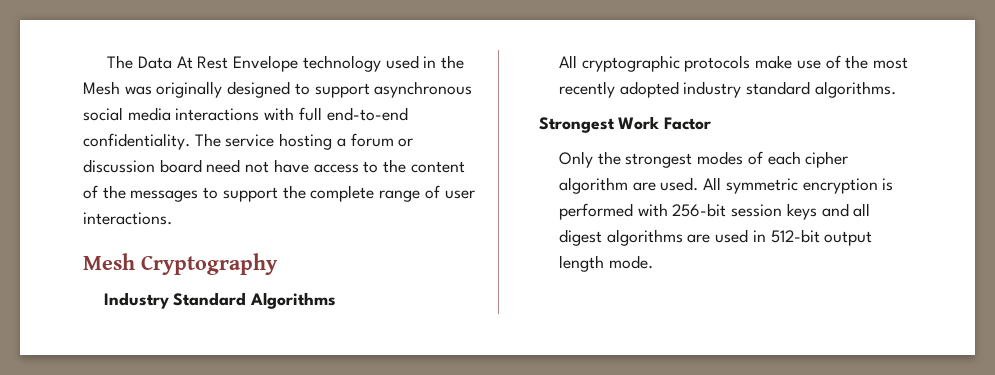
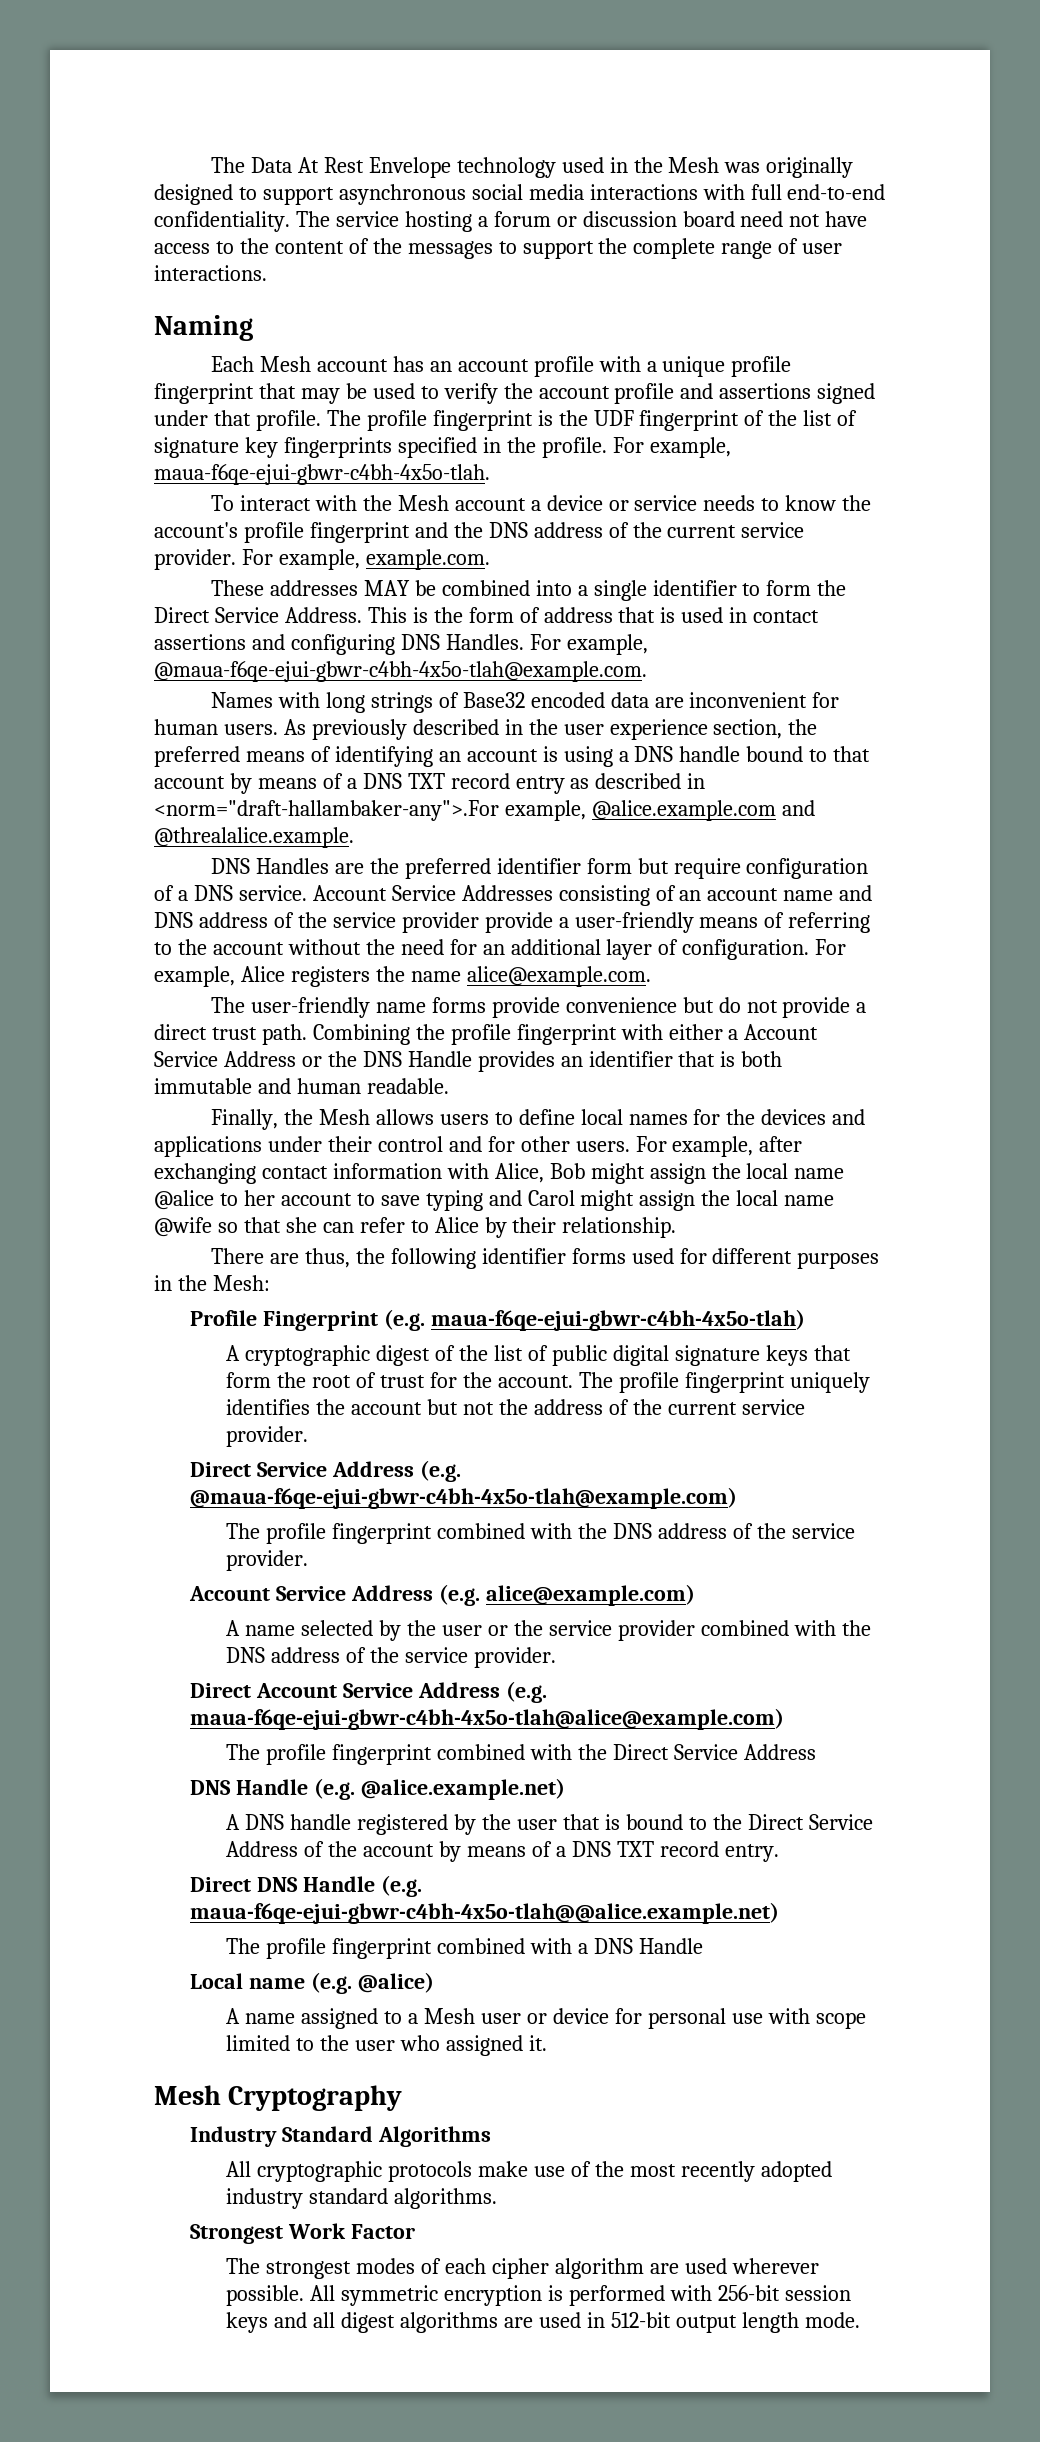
(172, 218) none -> [154,315,253,341] [210,356,792,377] [154,383,876,404] [154,410,858,431] [154,437,731,458] [154,464,490,485] [210,495,872,511] [154,522,805,543] [154,549,490,570] [210,580,847,601] [154,607,820,623] [154,634,648,655] [154,661,647,682] [210,692,840,713] [154,719,818,740] [154,746,871,767] [154,773,706,794] [154,800,815,821] [154,827,354,848] [210,858,869,879] [154,885,873,906] [154,912,871,933] [154,939,847,960] [154,966,651,987] [210,997,867,1018] [154,1024,819,1045] [154,1051,783,1072] [154,1078,449,1094] [210,1109,866,1130] [154,1136,803,1157] [154,1163,845,1184] [154,1190,835,1211] [154,1217,677,1238] [210,1248,880,1269] [154,1275,270,1291] [190,1309,806,1331] [226,1345,851,1366] [226,1372,870,1393] [226,1399,805,1415] [226,1426,309,1447] [190,1460,462,1482] [190,1487,738,1509] [226,1523,855,1544] [226,1550,309,1571] [189,1584,695,1606] [226,1620,871,1641] [226,1647,557,1668] [190,1681,547,1703] [190,1708,785,1730] [226,1744,816,1765] [190,1778,566,1800] [226,1814,873,1835] [226,1841,779,1862] [190,1875,423,1897] [190,1902,780,1924] [226,1938,703,1959] [190,1972,435,1994] [226,2008,866,2029] [226,2035,548,2056] // Naming // Each Mesh account has an account profile with a unique profile fingerprint that may be used to verify the account profile and assertions signed under that profile. The profile fingerprint is the UDF fingerprint of the list of signature key fingerprints specified in the profile. For example, maua-f6qe-ejui-gbwr-c4bh-4x5o-tlah. // To interact with the Mesh account a device or service needs to know the account's profile fingerprint and the DNS address of the current service provider. For example, example.com. // These addresses MAY be combined into a single identifier to form the Direct Service Address. This is the form of address that is used in contact assertions and configuring DNS Handles. For example, @maua-f6qe-ejui-gbwr-c4bh-4x5o-tlah@example.com. // Names with long strings of Base32 encoded data are inconvenient for human users. As previously described in the user experience section, the preferred means of identifying an account is using a DNS handle bound to that account by means of a DNS TXT record entry as described in <norm="draft-hallambaker-any">.For example, @alice.example.com and @threalalice.example. // DNS Handles are the preferred identifier form but require configuration of a DNS service. Account Service Addresses consisting of an account name and DNS address of the service provider provide a user-friendly means of referring to the account without the need for an additional layer of configuration. For example, Alice registers the name alice@example.com. // The user-friendly name forms provide convenience but do not provide a direct trust path. Combining the profile fingerprint with either a Account Service Address or the DNS Handle provides an identifier that is both immutable and human readable. // Finally, the Mesh allows users to define local names for the devices and applications under their control and for other users. For example, after exchanging contact information with Alice, Bob might assign the local name @alice to her account to save typing and Carol might assign the local name @wife so that she can refer to Alice by their relationship. // There are thus, the following identifier forms used for different purposes in the Mesh: // Profile Fingerprint (e.g. maua-f6qe-ejui-gbwr-c4bh-4x5o-tlah) // A cryptographic digest of the list of public digital signature keys that form the root of trust for the account. The profile fingerprint uniquely identifies the account but not the address of the current service provider. // Direct Service Address (e.g. @maua-f6qe-ejui-gbwr-c4bh-4x5o-tlah@example.com) // The profile fingerprint combined with the DNS address of the service provider. // Account Service Address (e.g. alice@example.com) // A name selected by the user or the service provider combined with the DNS address of the service provider. // Direct Account Service Address (e.g. maua-f6qe-ejui-gbwr-c4bh-4x5o-tlah@alice@example.com) // The profile fingerprint combined with the Direct Service Address // DNS Handle (e.g. @alice.example.net) // A DNS handle registered by the user that is bound to the Direct Service Address of the account by means of a DNS TXT record entry. // Direct DNS Handle (e.g. maua-f6qe-ejui-gbwr-c4bh-4x5o-tlah@@alice.example.net) // The profile fingerprint combined with a DNS Handle // Local name (e.g. @alice) // A name assigned to a Mesh user or device for personal use with scope limited to the user who assigned it.
[558,151,621,168] Only the -> [226,2258,261,2274] The
[660,177,699,191] used. -> [684,2258,819,2274] [226,2285,305,2306] used wherever possible.

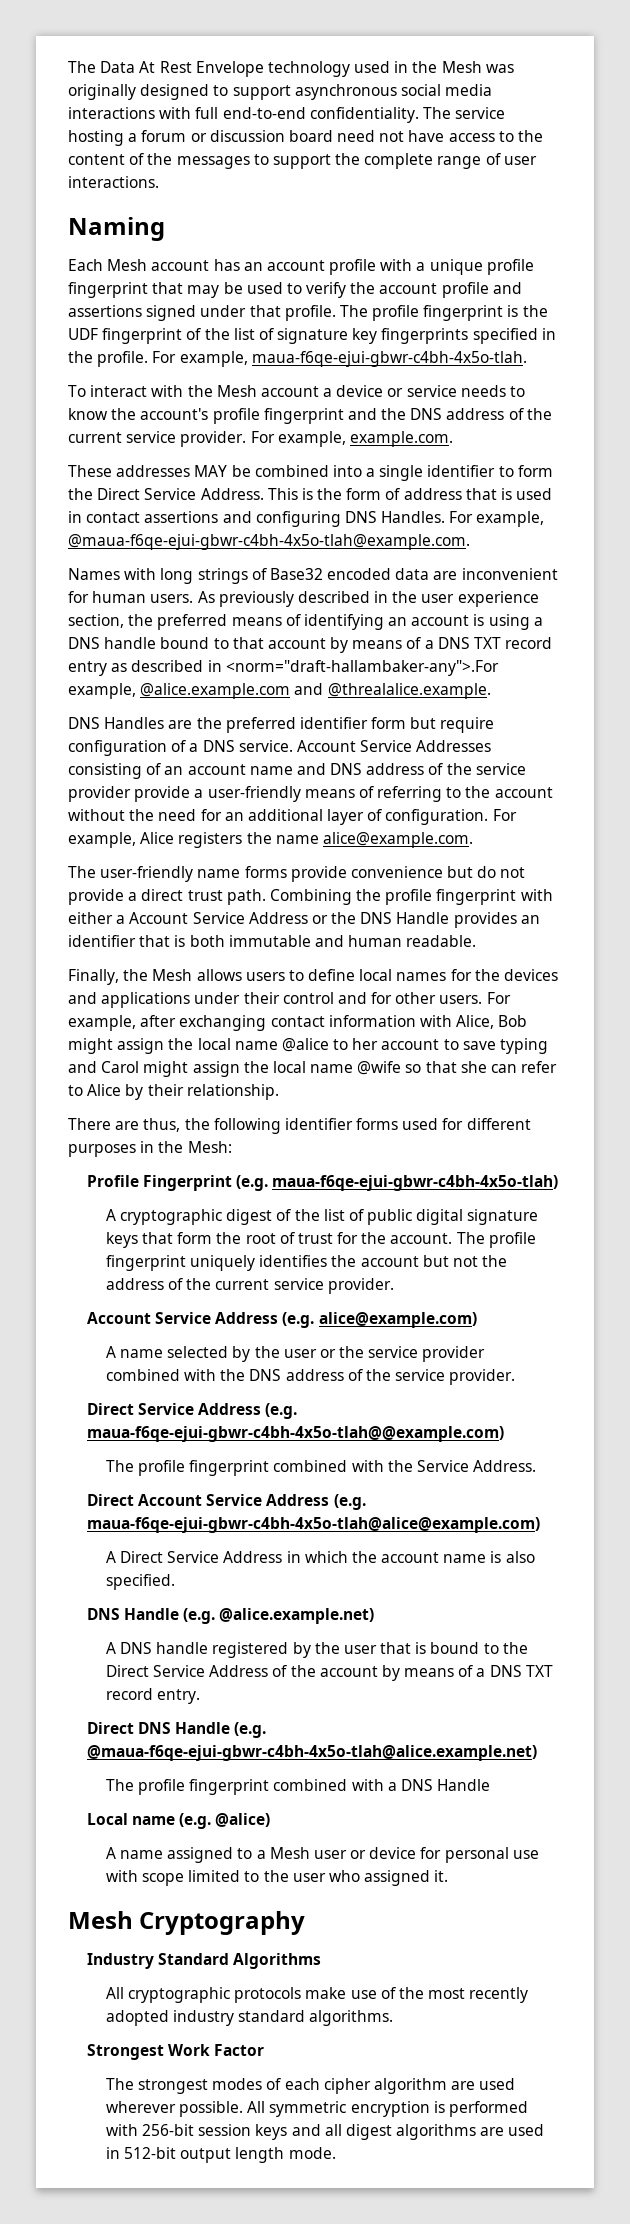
[190,1460,462,1482] [190,1487,738,1509] [226,1523,855,1544] [226,1550,309,1571] // Direct Service Address (e.g. @maua-f6qe-ejui-gbwr-c4bh-4x5o-tlah@example.com) // The profile fingerprint combined with the DNS address of the service provider. -> (394, 1286) none
[256,1681,547,1703] [190,1708,785,1730] [226,1744,816,1765] Account Service Address (e.g. maua-f6qe-ejui-gbwr-c4bh-4x5o-tlah@alice@example.com) // The profile fingerprint combined with the Direct Service Address -> [138,1403,298,1419] [86,1426,504,1442] [105,1460,537,1476] [86,1494,366,1510] [86,1517,540,1533] [105,1551,535,1563] [105,1574,175,1590] Service Address (e.g. maua-f6qe-ejui-gbwr-c4bh-4x5o-tlah@@example.com) // The profile fingerprint combined with the Service Address. // Direct Account Service Address (e.g. maua-f6qe-ejui-gbwr-c4bh-4x5o-tlah@alice@example.com) // A Direct Service Address in which the account name is also specified.
[190,1902,780,1924] maua-f6qe-ejui-gbwr-c4bh-4x5o-tlah@@alice.example.net) -> [86,1745,537,1761] @maua-f6qe-ejui-gbwr-c4bh-4x5o-tlah@alice.example.net)

